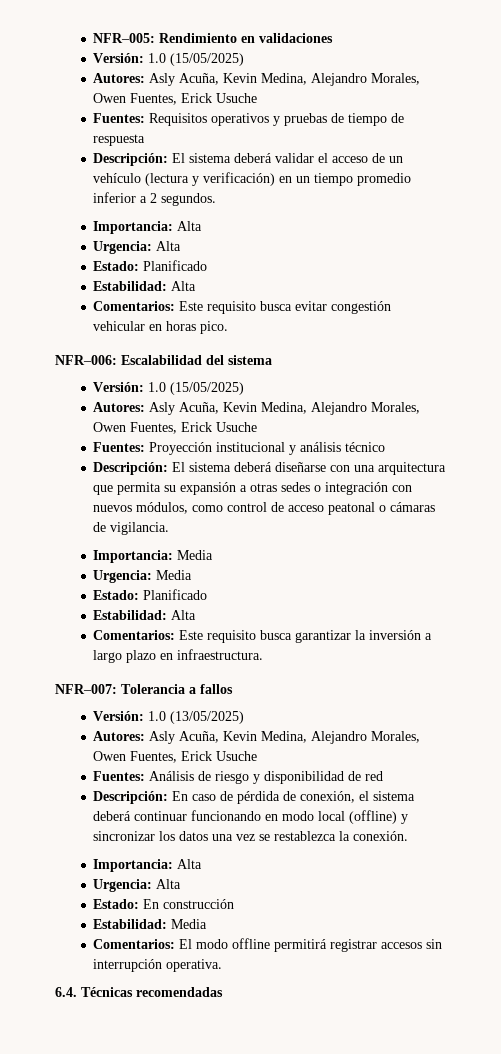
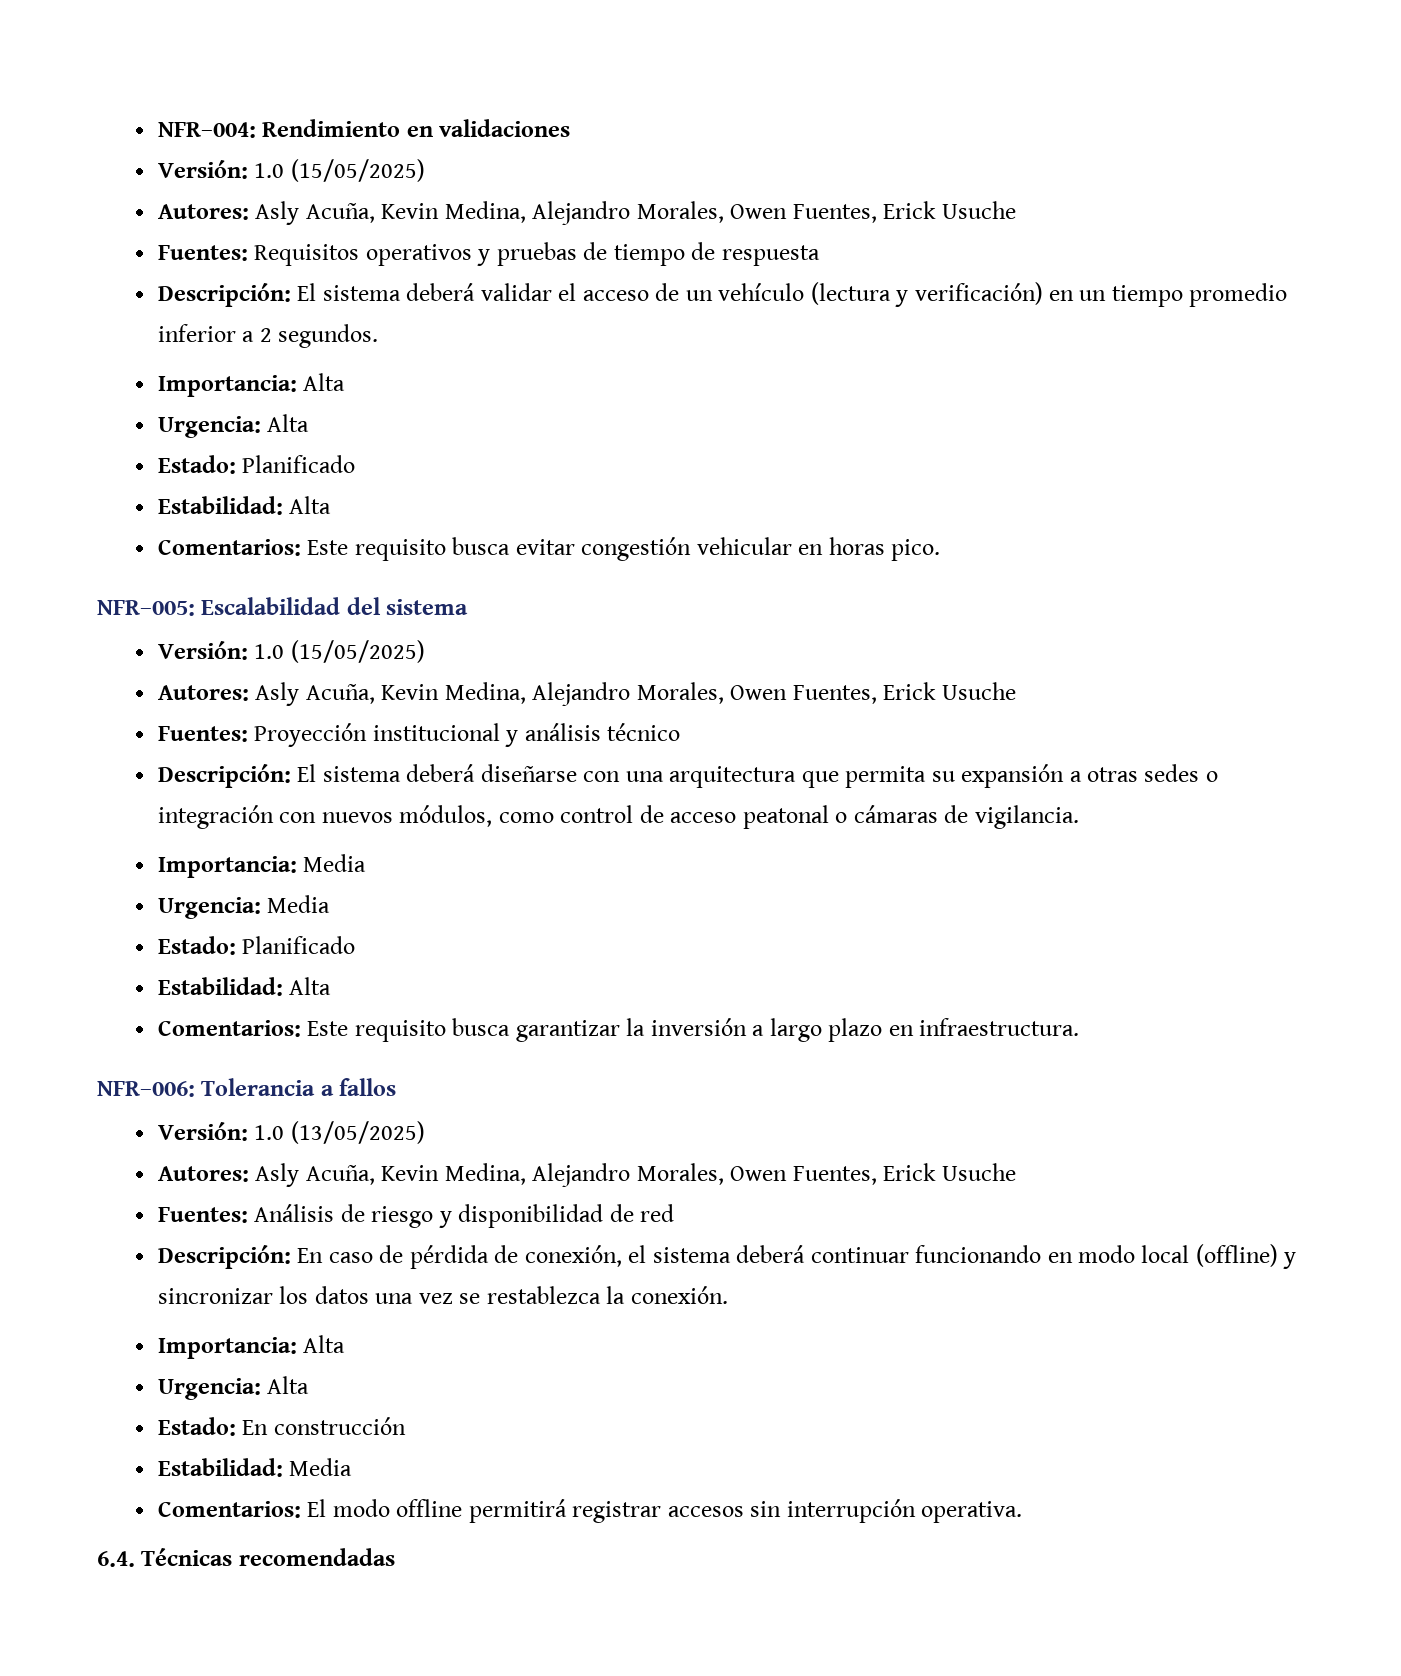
[93,33,156,43] NFR–005: -> [157,122,256,138] NFR–004:
[55,355,117,365] NFR–006: -> [97,600,195,616] NFR–005:
[55,684,117,694] NFR–007: -> [97,1081,195,1097] NFR–006:

